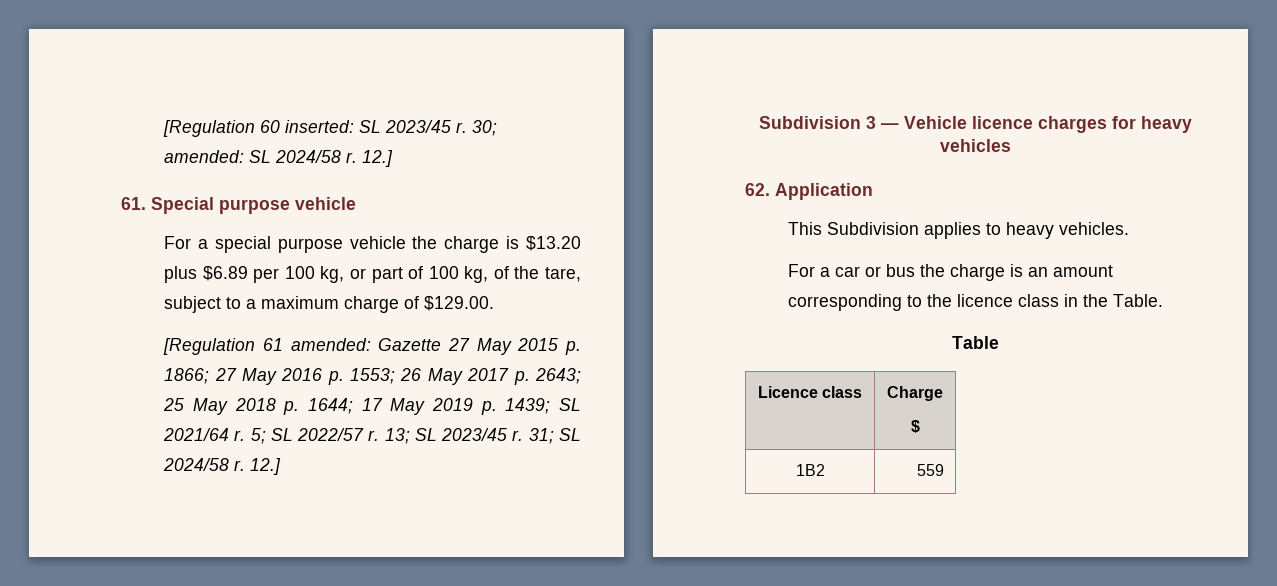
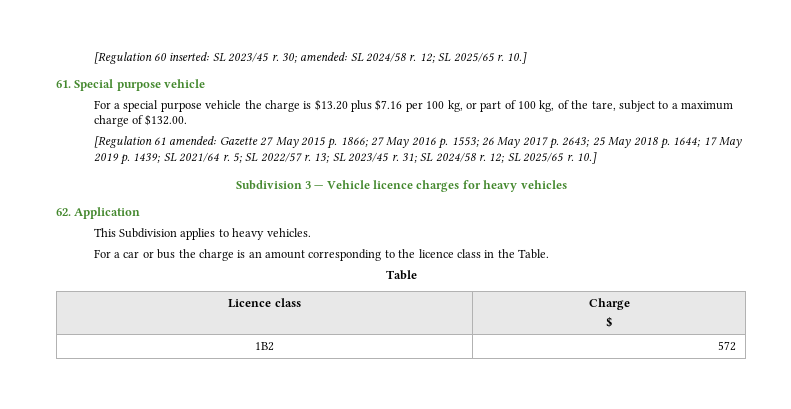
[362,150,394,167] 12.] -> [419,52,528,64] 12; SL 2025/65 r. 10.]
[202,266,248,281] $6.89 -> [375,99,403,111] $7.16
[424,296,495,311] $129.00. -> [145,114,188,126] $132.00.
[250,458,282,475] 12.] -> [489,152,597,164] 12; SL 2025/65 r. 10.]
[917,464,945,476] 559 -> [718,341,737,351] 572

